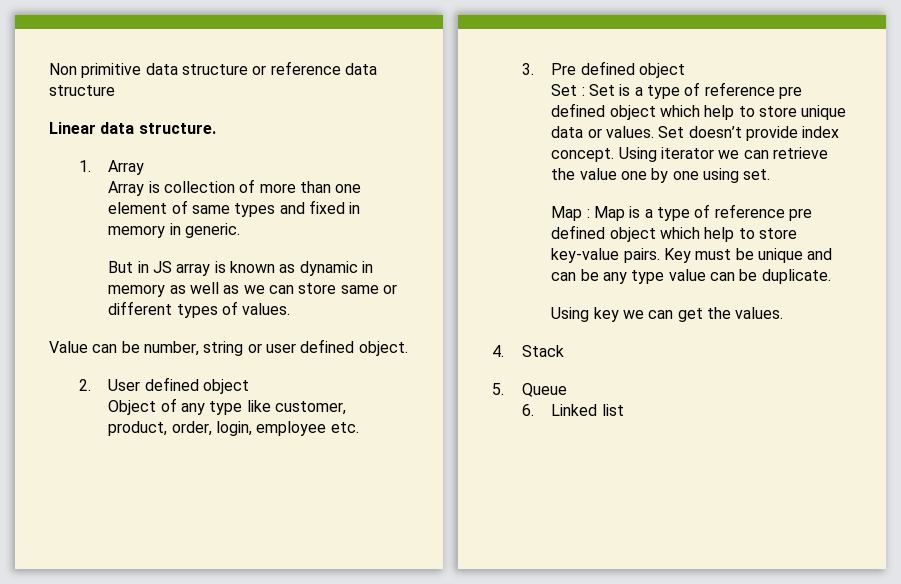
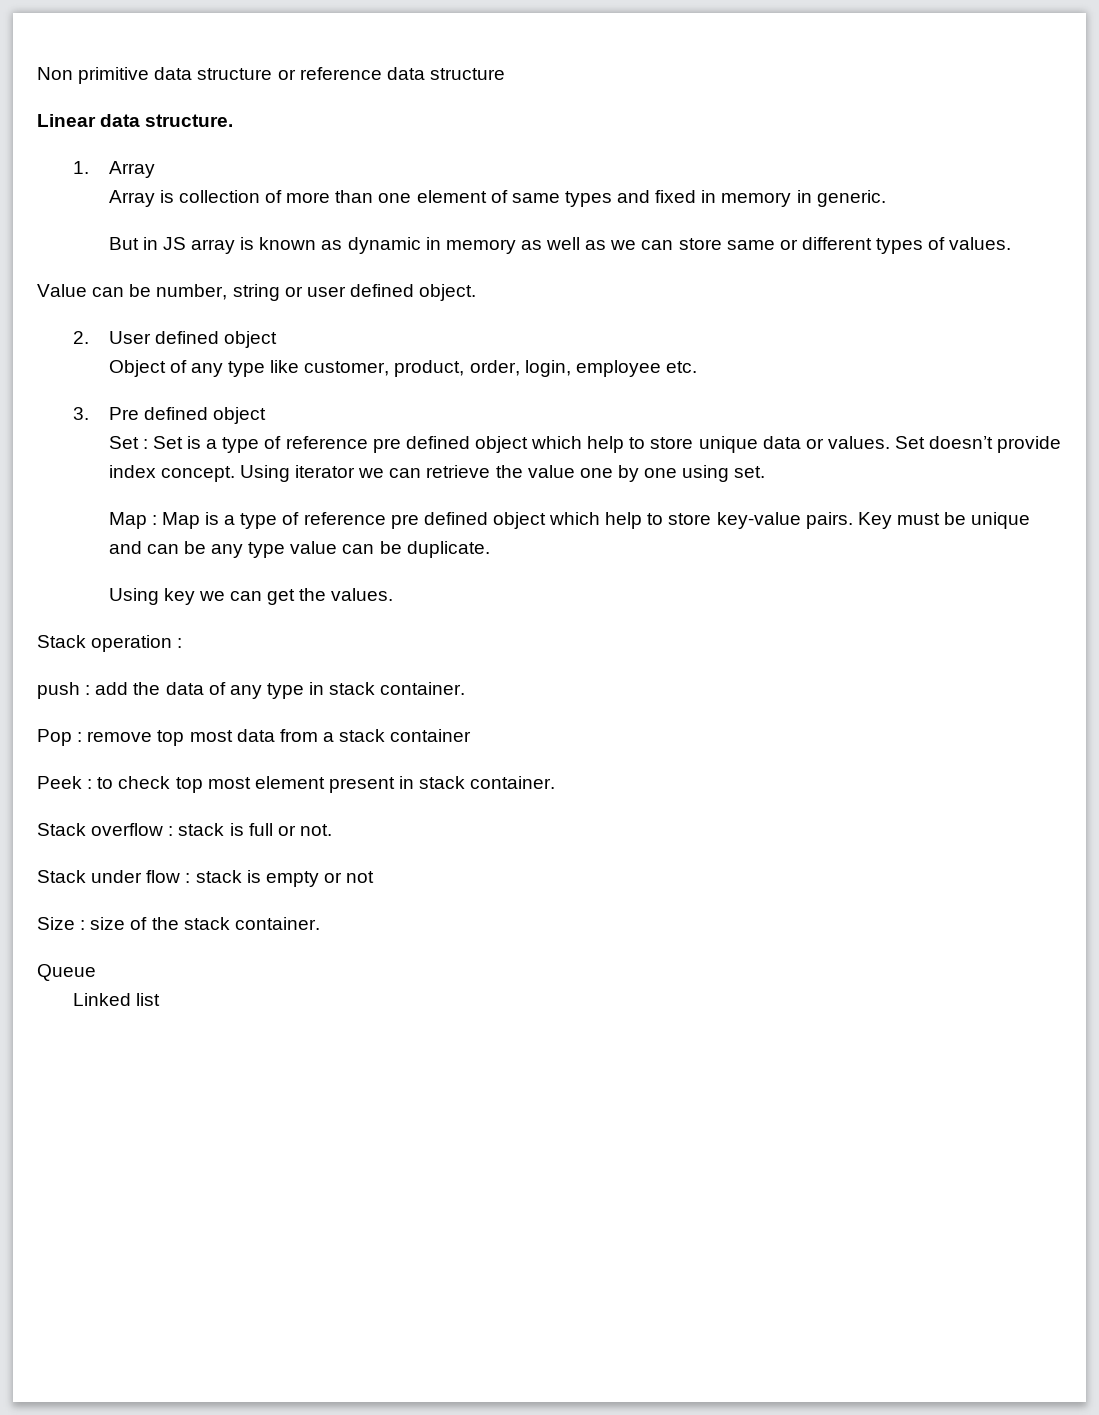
[492,345,564,357] [492,383,504,395] 4. Stack // 5. -> [37,635,183,652] [37,682,466,699] [37,729,472,746] [37,776,556,793] [37,823,332,836] [37,870,375,887] [37,917,320,930] Stack operation : // push : add the data of any type in stack container. // Pop : remove top most data from a stack container // Peek : to check top most element present in stack container. // Stack overflow : stack is full or not. // Stack under flow : stack is empty or not // Size : size of the stack container. //
[521,404,534,416] 6. -> (96, 972) none

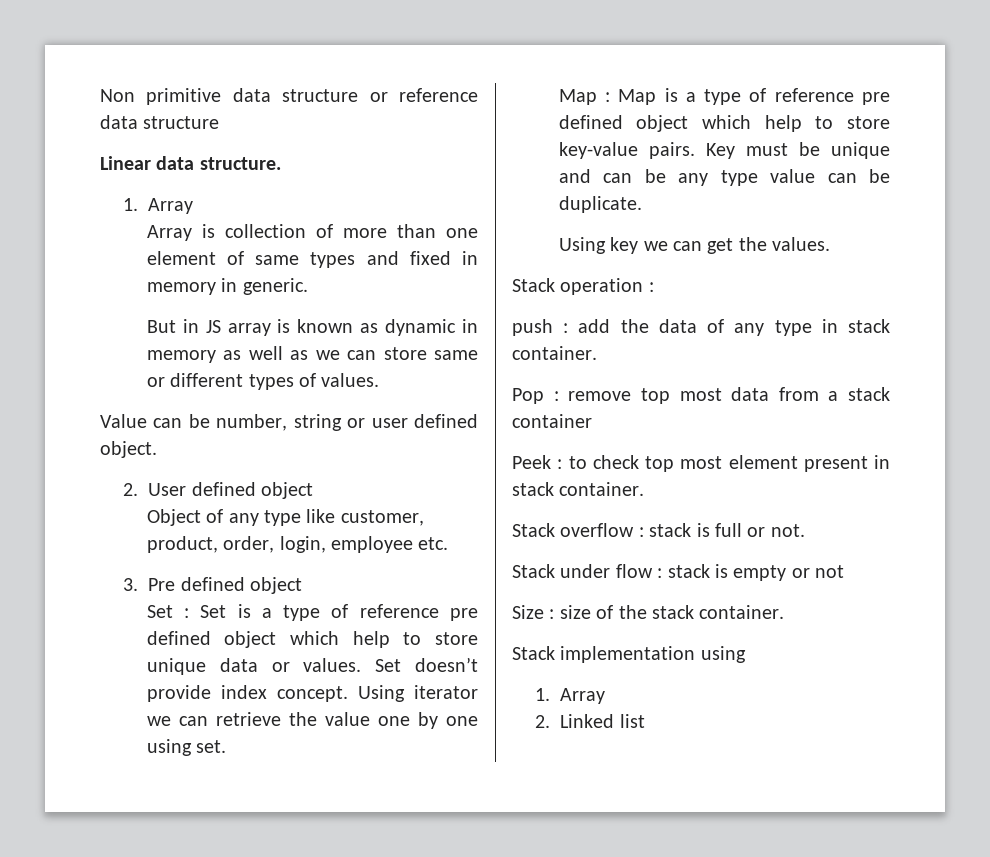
[37,964,96,981] Queue // -> [512,646,746,663] [535,688,606,704] [535,715,551,728] Stack implementation using // 1. Array // 2.

